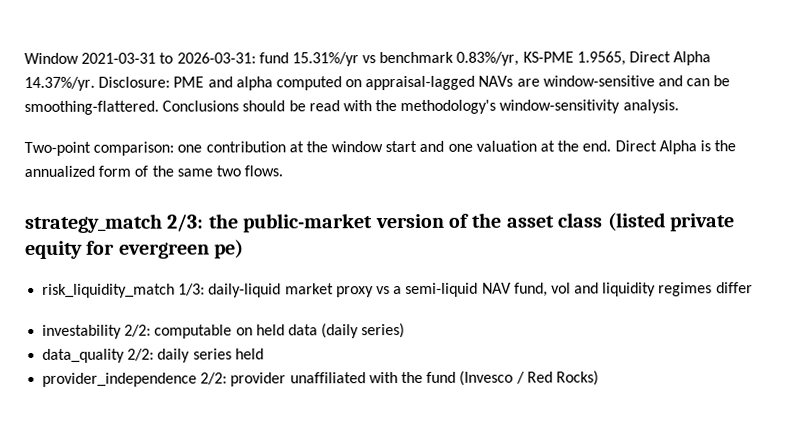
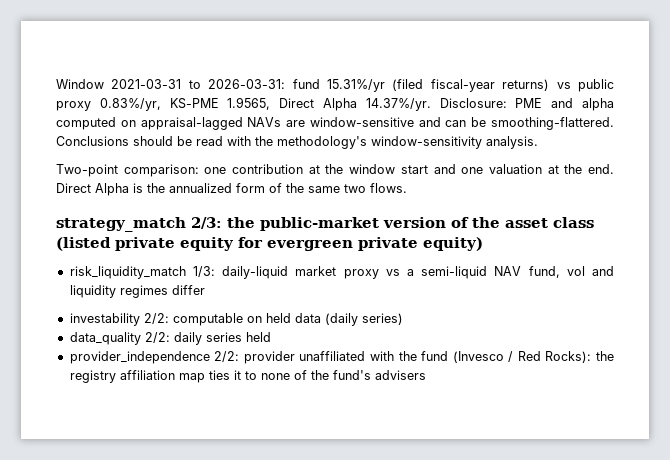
[362,51,455,64] vs benchmark -> [392,79,614,92] [56,101,91,111] (filed fiscal-year returns) vs public proxy
[214,239,245,259] pe) -> [358,237,483,251] private equity)
[555,370,599,386] Rocks) -> [545,351,614,363] [69,370,426,383] Rocks): the registry affiliation map ties it to none of the fund's advisers

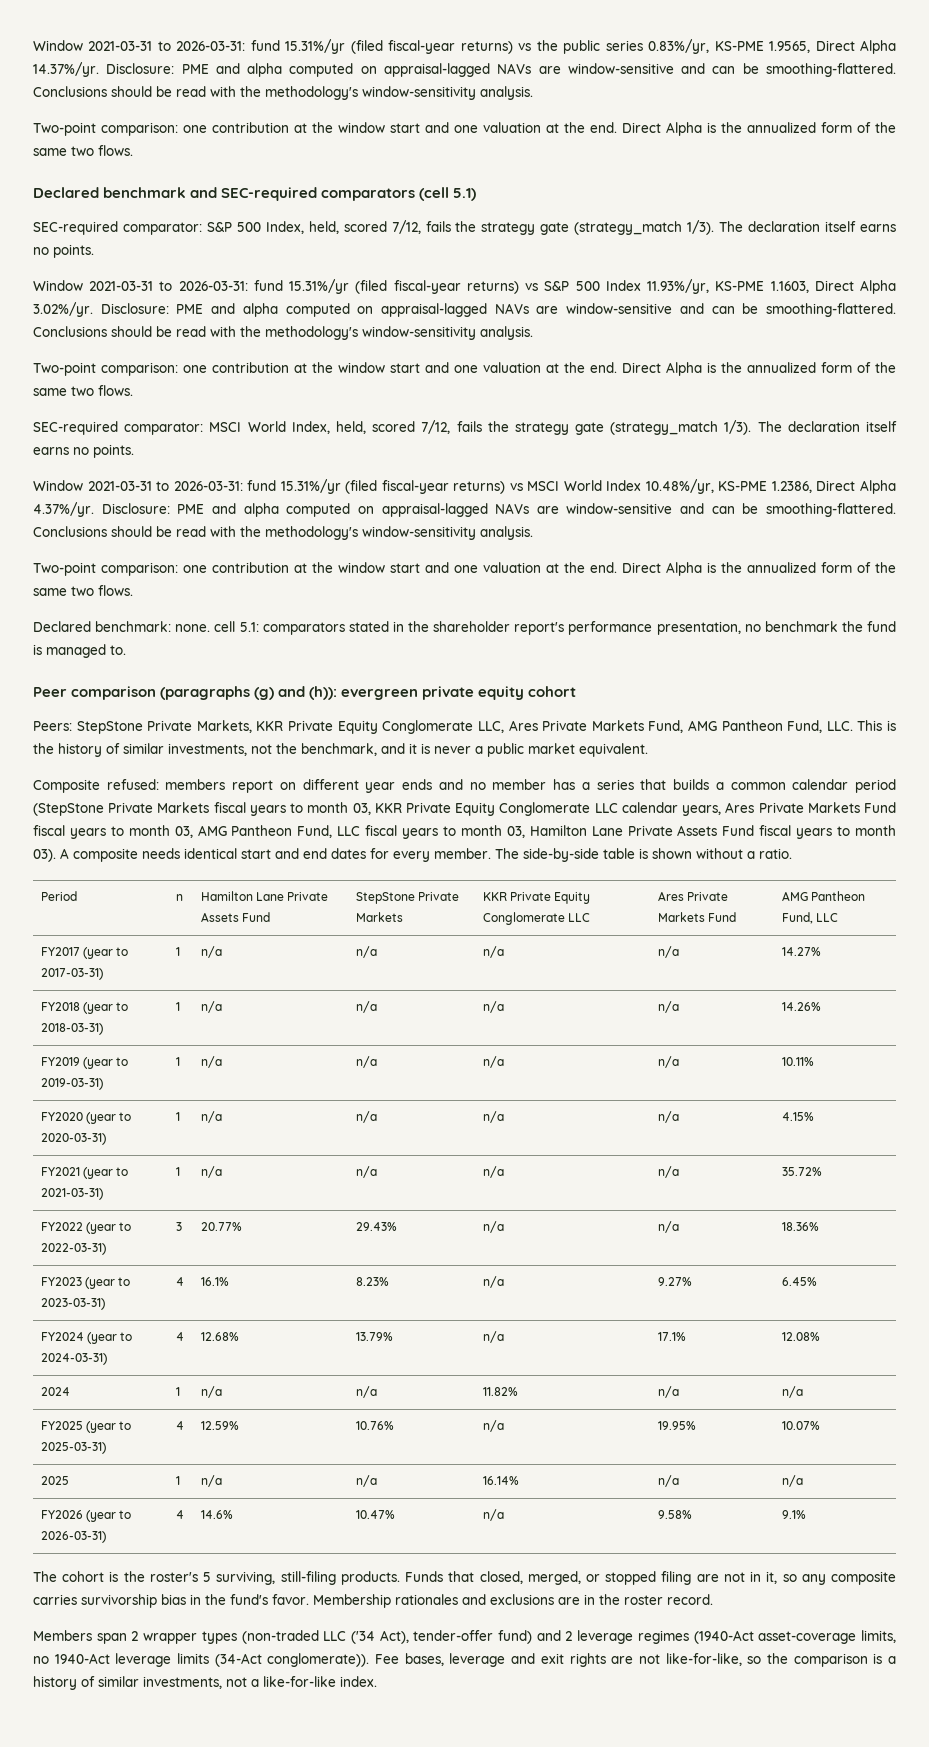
[577,79,614,92] [56,101,91,111] public proxy -> [536,40,643,54] the public series
[56,217,594,232] [56,237,483,251] [69,266,614,279] [69,285,205,298] [69,313,403,326] [69,332,271,345] [69,351,614,364] [69,370,426,383] strategy_match 2/3: the public-market version of the asset class (listed private equity for evergreen private equity) // risk_liquidity_match 1/3: daily-liquid market proxy vs a semi-liquid NAV fund, vol and liquidity regimes differ // investability 2/2: computable on held data (daily series) // data_quality 2/2: daily series held // provider_independence 2/2: provider unaffiliated with the fund (Invesco / Red Rocks): the registry affiliation map ties it to none of the fund's advisers -> [33,187,477,201] [33,220,897,235] [33,244,94,258] [33,279,897,294] [33,302,896,317] [33,326,533,340] [33,362,896,376] [33,385,133,396] [33,420,897,435] [33,444,134,458] [33,479,896,494] [33,502,896,517] [33,526,533,540] [33,562,896,576] [33,585,133,596] [33,621,896,635] [33,644,126,658] [33,686,577,700] [33,720,896,734] [33,743,648,757] [33,779,896,793] [33,802,896,816] [33,825,896,839] [33,848,792,862] [40,891,77,901] [175,894,183,901] [200,891,329,901] [200,912,271,922] [355,892,460,904] [355,912,403,922] [482,892,591,904] [482,912,591,925] [657,891,729,901] [657,912,737,922] [781,891,866,901] [781,912,839,924] [40,947,129,959] [40,968,103,980] [175,947,180,956] [200,946,222,958] [355,946,377,958] [482,946,504,958] [657,946,679,958] [781,947,821,956] [40,1002,129,1014] [40,1023,103,1035] [175,1002,180,1011] [200,1001,222,1013] [355,1001,377,1013] [482,1001,504,1013] [657,1001,679,1013] [781,1002,821,1011] [40,1057,129,1069] [40,1078,103,1090] [175,1057,180,1066] [200,1056,222,1068] [355,1056,377,1068] [482,1056,504,1068] [657,1056,679,1068] [781,1057,814,1066] [40,1112,132,1124] [40,1133,106,1145] [175,1112,180,1121] [200,1111,222,1123] [355,1111,377,1123] [482,1111,504,1123] [657,1111,679,1123] [781,1112,814,1121] [40,1167,129,1179] [40,1188,103,1200] [175,1167,180,1176] [200,1166,222,1178] [355,1166,377,1178] [482,1166,504,1178] [657,1166,679,1178] [781,1167,822,1176] [40,1222,132,1234] [40,1243,106,1255] [175,1222,182,1231] [200,1222,242,1231] [355,1222,397,1231] [482,1221,504,1233] [657,1221,679,1233] [781,1222,819,1231] [40,1277,131,1289] [40,1298,105,1310] [175,1277,184,1286] [200,1277,229,1286] [355,1277,389,1286] [482,1276,504,1288] [657,1277,692,1286] [781,1277,817,1286] [40,1332,133,1344] [40,1353,107,1365] [175,1332,184,1341] [200,1332,239,1341] [355,1332,393,1341] [482,1331,504,1343] [657,1332,686,1341] [781,1332,820,1341] [40,1387,70,1396] [175,1387,180,1396] [200,1386,222,1398] [355,1386,377,1398] [482,1387,518,1396] [657,1386,679,1398] [781,1386,803,1398] [40,1421,132,1433] [40,1442,106,1454] [175,1421,184,1430] [200,1421,239,1430] [355,1421,394,1430] [482,1420,504,1432] [657,1421,696,1430] [781,1421,820,1430] [40,1476,69,1485] [175,1476,180,1485] [200,1475,222,1487] [355,1475,377,1487] [482,1476,519,1485] [657,1475,679,1487] [781,1475,803,1487] [40,1510,132,1522] [40,1531,106,1543] [175,1510,184,1519] [200,1510,233,1519] [355,1510,395,1519] [482,1509,504,1521] [657,1510,692,1519] [781,1510,806,1519] [33,1571,897,1585] [33,1594,713,1608] [33,1630,897,1644] [33,1653,897,1667] [33,1676,377,1690] Declared benchmark and SEC-required comparators (cell 5.1) // SEC-required comparator: S&P 500 Index, held, scored 7/12, fails the strategy gate (strategy_match 1/3). The declaration itself earns no points. // Window 2021-03-31 to 2026-03-31: fund 15.31%/yr (filed fiscal-year returns) vs S&P 500 Index 11.93%/yr, KS-PME 1.1603, Direct Alpha 3.02%/yr. Disclosure: PME and alpha computed on appraisal-lagged NAVs are window-sensitive and can be smoothing-flattered. Conclusions should be read with the methodology's window-sensitivity analysis. // Two-point comparison: one contribution at the window start and one valuation at the end. Direct Alpha is the annualized form of the same two flows. // SEC-required comparator: MSCI World Index, held, scored 7/12, fails the strategy gate (strategy_match 1/3). The declaration itself earns no points. // Window 2021-03-31 to 2026-03-31: fund 15.31%/yr (filed fiscal-year returns) vs MSCI World Index 10.48%/yr, KS-PME 1.2386, Direct Alpha 4.37%/yr. Disclosure: PME and alpha computed on appraisal-lagged NAVs are window-sensitive and can be smoothing-flattered. Conclusions should be read with the methodology's window-sensitivity analysis. // Two-point comparison: one contribution at the window start and one valuation at the end. Direct Alpha is the annualized form of the same two flows. // Declared benchmark: none. cell 5.1: comparators stated in the shareholder report's performance presentation, no benchmark the fund is managed to. // Peer comparison (paragraphs (g) and (h)): evergreen private equity cohort // Peers: StepStone Private Markets, KKR Private Equity Conglomerate LLC, Ares Private Markets Fund, AMG Pantheon Fund, LLC. This is the history of similar investments, not the benchmark, and it is never a public market equivalent. // Composite refused: members report on different year ends and no member has a series that builds a common calendar period (StepStone Private Markets fiscal years to month 03, KKR Private Equity Conglomerate LLC calendar years, Ares Private Markets Fund fiscal years to month 03, AMG Pantheon Fund, LLC fiscal years to month 03, Hamilton Lane Private Assets Fund fiscal years to month 03). A composite needs identical start and end dates for every member. The side-by-side table is shown without a ratio. // Period | n | Hamilton Lane Private Assets Fund | StepStone Private Markets | KKR Private Equity Conglomerate LLC | Ares Private Markets Fund | AMG Pantheon Fund, LLC // FY2017 (year to 2017-03-31) | 1 | n/a | n/a | n/a | n/a | 14.27% // FY2018 (year to 2018-03-31) | 1 | n/a | n/a | n/a | n/a | 14.26% // FY2019 (year to 2019-03-31) | 1 | n/a | n/a | n/a | n/a | 10.11% // FY2020 (year to 2020-03-31) | 1 | n/a | n/a | n/a | n/a | 4.15% // FY2021 (year to 2021-03-31) | 1 | n/a | n/a | n/a | n/a | 35.72% // FY2022 (year to 2022-03-31) | 3 | 20.77% | 29.43% | n/a | n/a | 18.36% // FY2023 (year to 2023-03-31) | 4 | 16.1% | 8.23% | n/a | 9.27% | 6.45% // FY2024 (year to 2024-03-31) | 4 | 12.68% | 13.79% | n/a | 17.1% | 12.08% // 2024 | 1 | n/a | n/a | 11.82% | n/a | n/a // FY2025 (year to 2025-03-31) | 4 | 12.59% | 10.76% | n/a | 19.95% | 10.07% // 2025 | 1 | n/a | n/a | 16.14% | n/a | n/a // FY2026 (year to 2026-03-31) | 4 | 14.6% | 10.47% | n/a | 9.58% | 9.1% // The cohort is the roster's 5 surviving, still-filing products. Funds that closed, merged, or stopped filing are not in it, so any composite carries survivorship bias in the fund's favor. Membership rationales and exclusions are in the roster record. // Members span 2 wrapper types (non-traded LLC ('34 Act), tender-offer fund) and 2 leverage regimes (1940-Act asset-coverage limits, no 1940-Act leverage limits (34-Act conglomerate)). Fee bases, leverage and exit rights are not like-for-like, so the comparison is a history of similar investments, not a like-for-like index.

